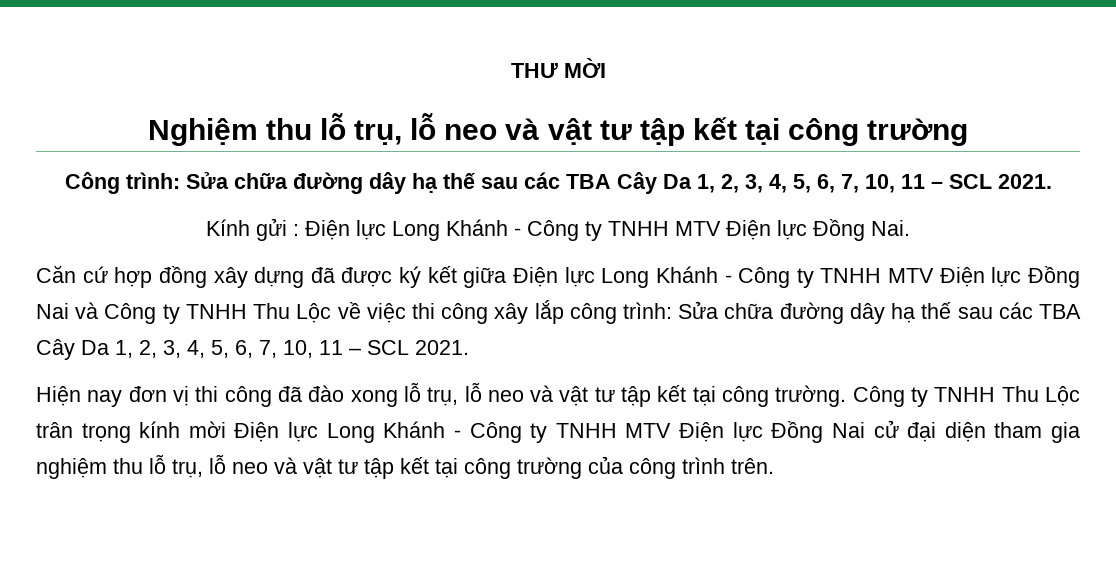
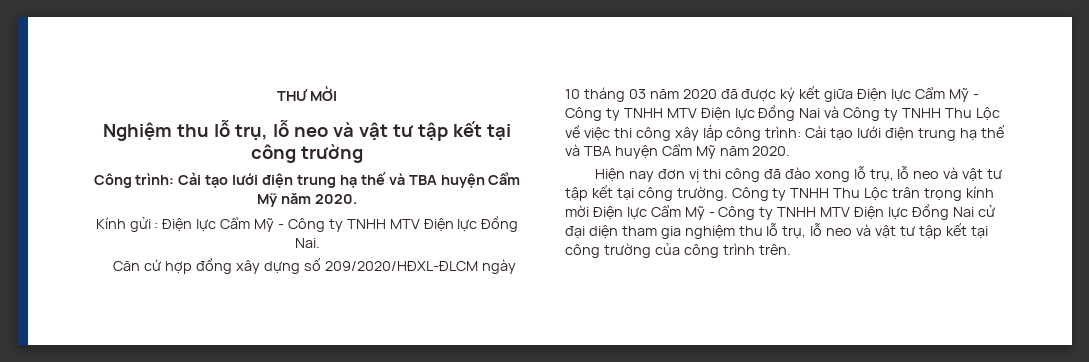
[185,172,1052,194] Sửa chữa đường dây hạ thế sau các TBA Cây Da 1, 2, 3, 4, 5, 6, 7, 10, 11 – SCL 2021. -> [178,172,521,188] [257,193,357,207] Cải tạo lưới điện trung hạ thế và TBA huyện Cẩm Mỹ năm 2020.
[392,219,508,241] Long Khánh -> [220,217,275,232] Cẩm Mỹ
(305, 277) none -> [303,258,516,274] [565,87,717,102] số 209/2020/HĐXL-ĐLCM ngày 10 tháng 03 năm 2020
[601,266,718,288] Long Khánh -> [914,87,969,102] Cẩm Mỹ
[678,301,1082,324] [36,339,469,360] Sửa chữa đường dây hạ thế sau các TBA Cây Da 1, 2, 3, 4, 5, 6, 7, 10, 11 – SCL 2021. -> [805,125,1005,141] [565,144,791,159] Cải tạo lưới điện trung hạ thế và TBA huyện Cẩm Mỹ năm 2020.
[326,421,446,443] Long Khánh -> [650,205,705,220] Cẩm Mỹ

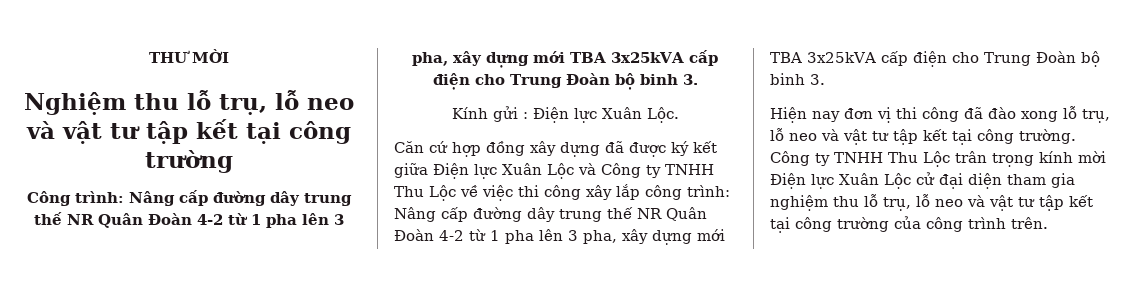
[178,172,521,188] [257,193,357,207] Cải tạo lưới điện trung hạ thế và TBA huyện Cẩm Mỹ năm 2020. -> [129,190,352,206] [34,212,344,228] [412,50,718,68] [432,73,698,90] Nâng cấp đường dây trung thế NR Quân Đoàn 4-2 từ 1 pha lên 3 pha, xây dựng mới TBA 3x25kVA cấp điện cho Trung Đoàn bộ binh 3.
[220,216,519,232] [294,238,320,248] Cẩm Mỹ - Công ty TNHH MTV Điện lực Đồng Nai. -> [601,107,679,123] Xuân Lộc.
[303,258,516,274] [565,87,717,102] số 209/2020/HĐXL-ĐLCM ngày 10 tháng 03 năm 2020 -> (600, 149) none
[914,87,979,102] [565,105,821,121] Cẩm Mỹ - Công ty TNHH MTV Điện lực Đồng Nai -> [502,163,574,179] Xuân Lộc
[805,125,1005,141] [565,144,791,159] Cải tạo lưới điện trung hạ thế và TBA huyện Cẩm Mỹ năm 2020. -> [394,207,707,222] [394,229,725,245] [770,51,1100,67] [770,73,825,85] Nâng cấp đường dây trung thế NR Quân Đoàn 4-2 từ 1 pha lên 3 pha, xây dựng mới TBA 3x25kVA cấp điện cho Trung Đoàn bộ binh 3.
[650,204,974,220] Cẩm Mỹ - Công ty TNHH MTV Điện lực Đồng Nai -> [839,173,911,189] Xuân Lộc

